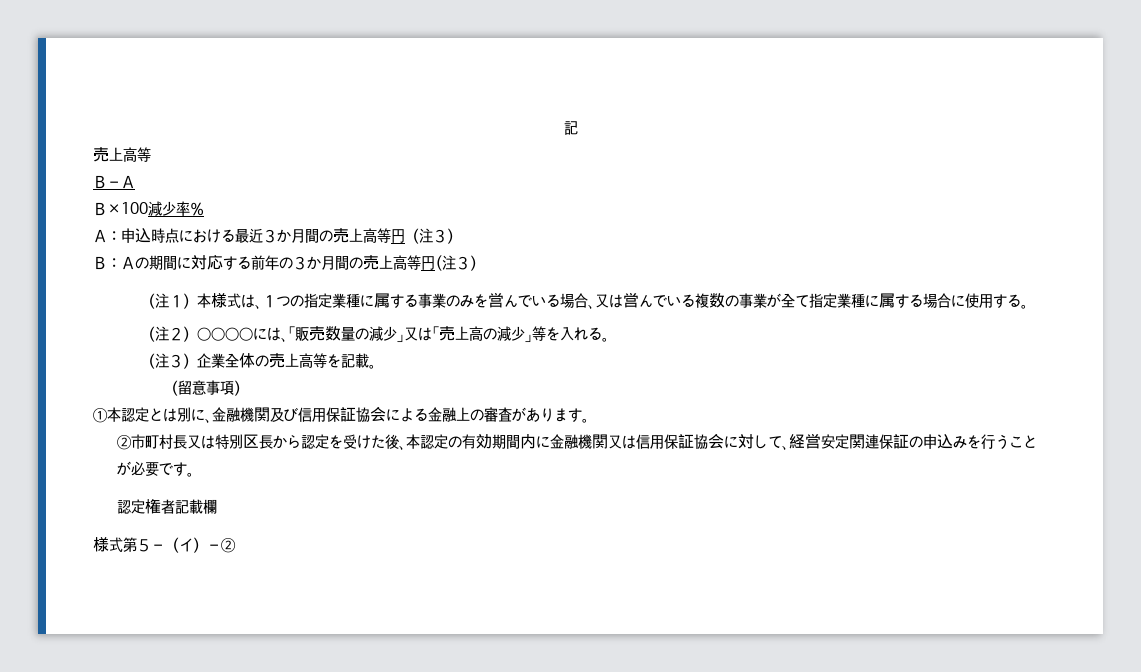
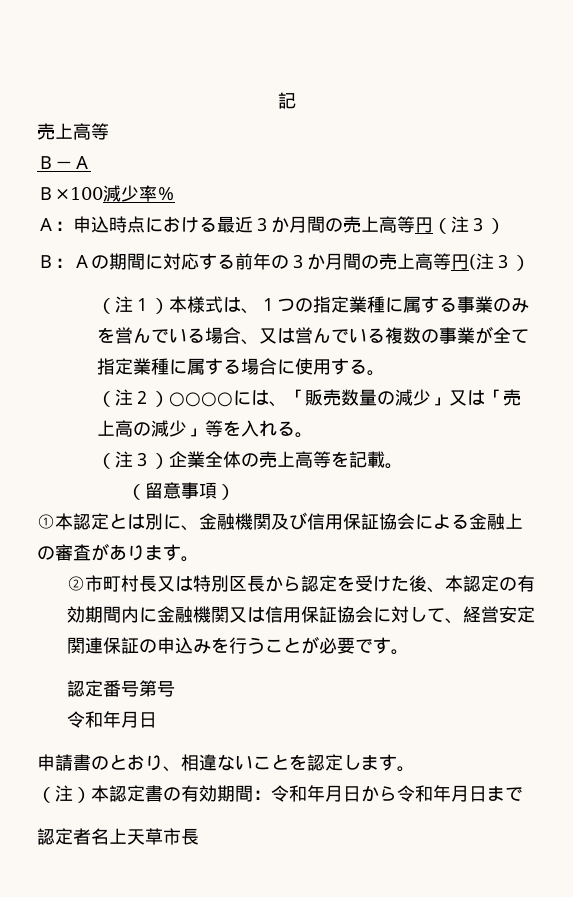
[144,499,217,514] [93,537,236,553] 権者記載欄 // 様式第５－（イ）－② -> [103,680,176,697] [67,711,158,728] [37,754,415,772] [37,785,523,803] [37,828,199,845] 番号第号 // 令和年月日 // 申請書のとおり、相違ないことを認定します。 // （注）本認定書の有効期間：令和年月日から令和年月日まで // 認定者名上天草市長

